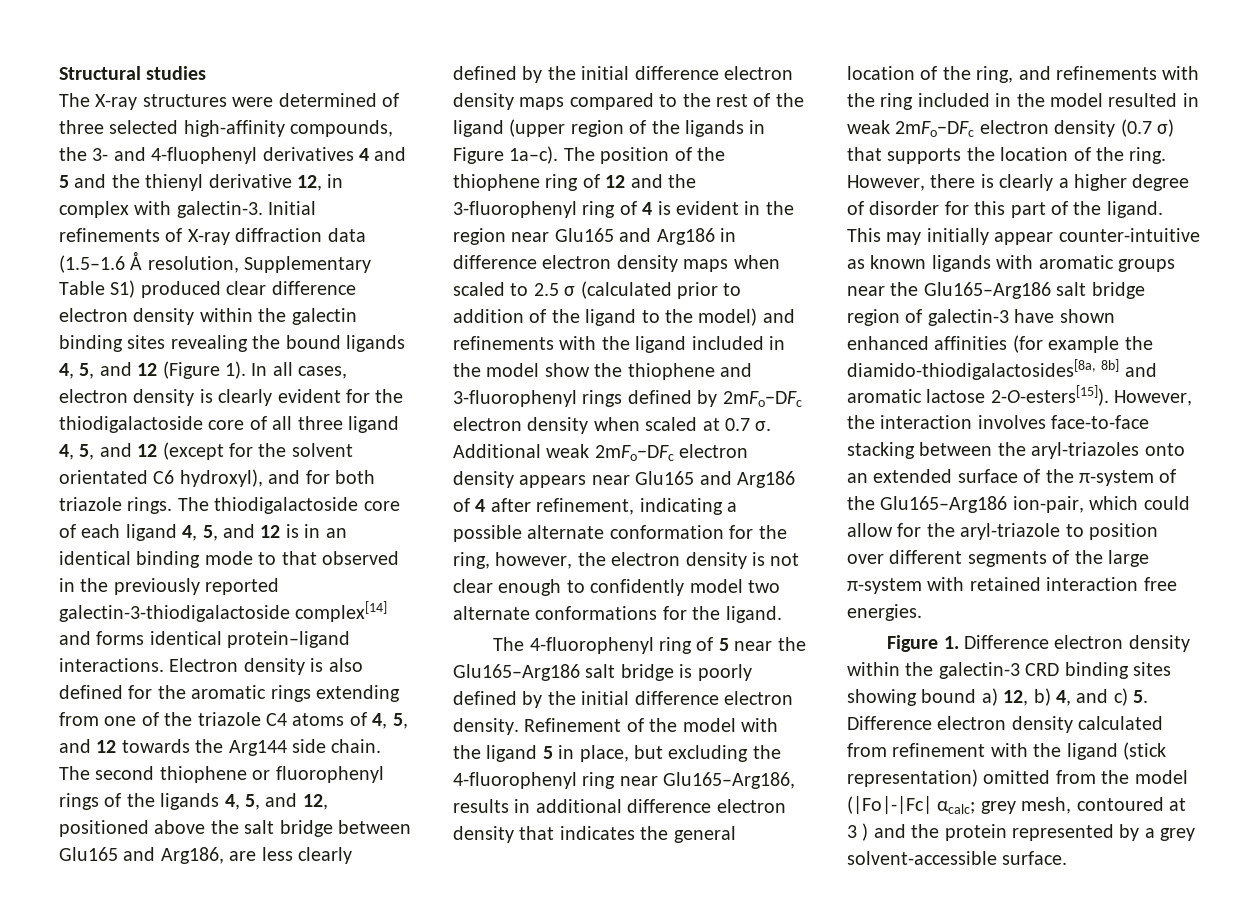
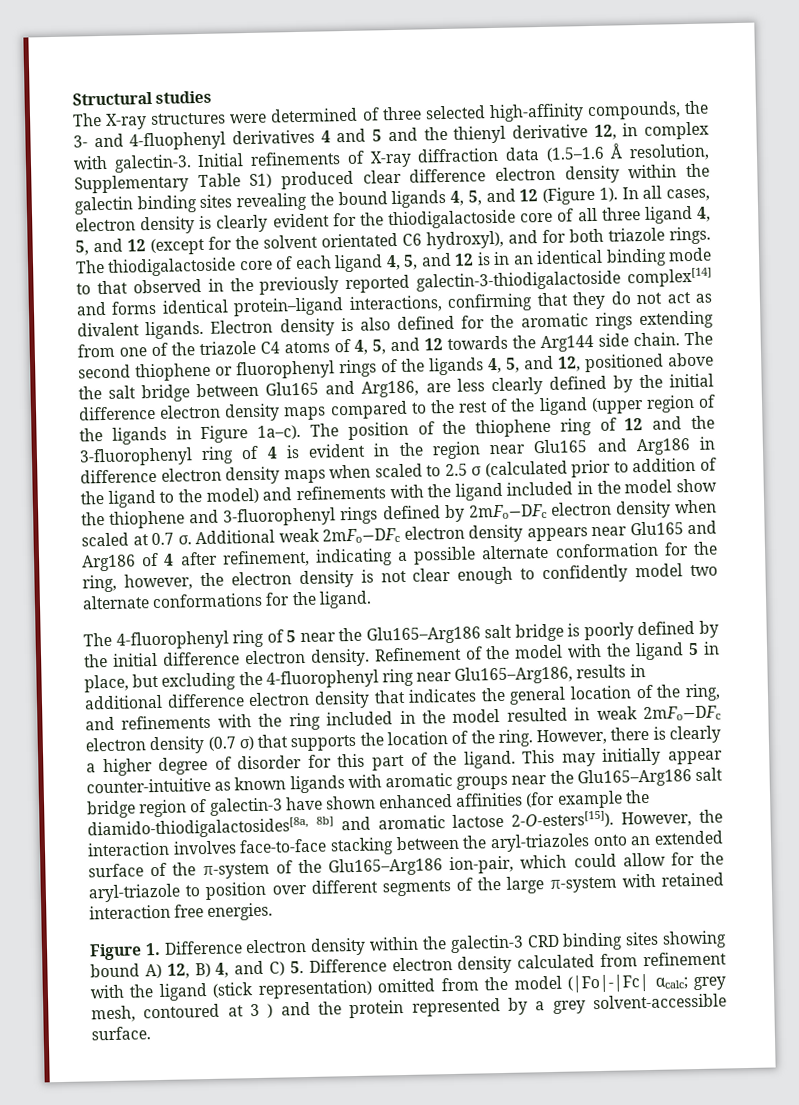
[59,658,164,672] interactions. -> [348,291,712,313] [77,320,205,340] interactions, confirming that they do not act as divalent ligands.
[981,688,1051,706] a) 12, b) -> [144,962,211,979] A) 12, B)
[1113,688,1128,706] c) -> [269,961,286,976] C)

